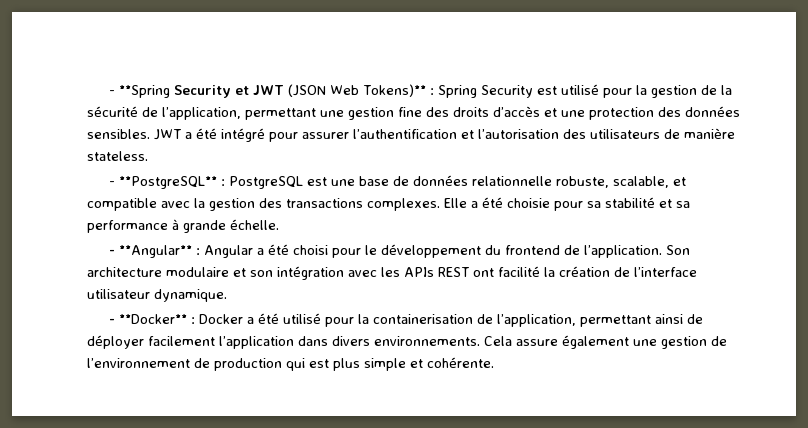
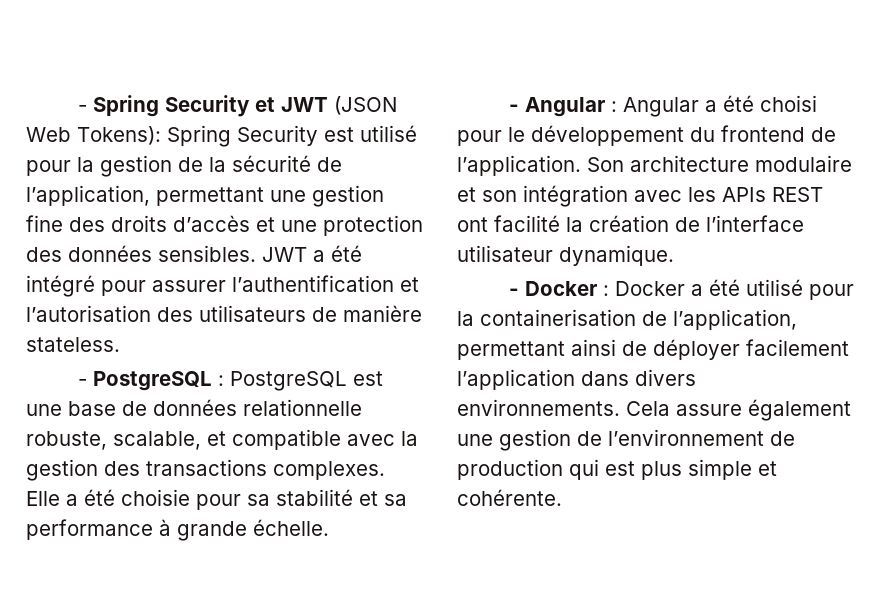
[109,85,171,98] - **Spring -> [77,95,159,117] - Spring
[363,84,435,97] Tokens)** : -> [77,126,161,145] Tokens):
[119,176,218,189] **PostgreSQL** -> [92,371,212,391] PostgreSQL
[119,245,193,258] **Angular** -> [524,97,605,117] Angular
[119,314,188,324] **Docker** -> [524,281,597,296] Docker

